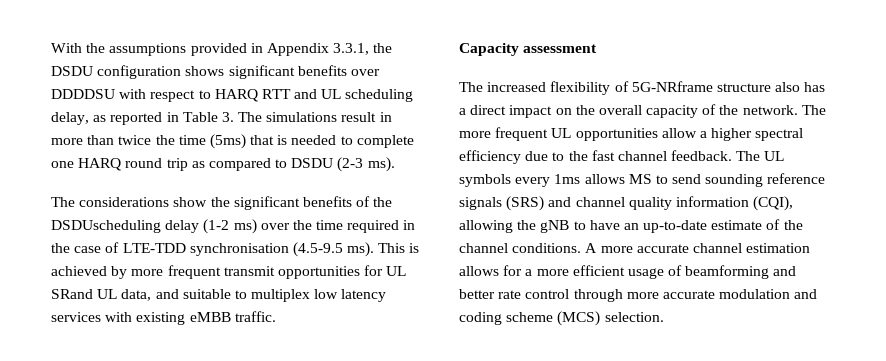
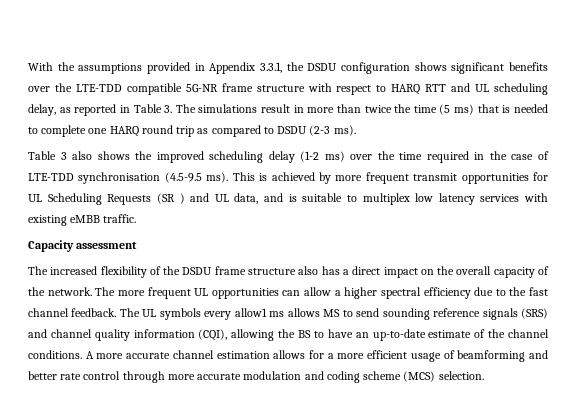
[51,89,115,99] DDDDSU -> [54,83,305,95] the LTE-TDD compatible 5G-NR frame structure
[209,134,246,149] (5ms) -> [439,104,475,115] (5 ms)
[51,196,393,210] [51,220,161,233] The considerations show the significant benefits of the DSDUscheduling -> [28,151,264,163] Table 3 also shows the improved scheduling
[51,289,93,299] SRand -> [47,193,210,205] Scheduling Requests (SR ) and
(179, 294) none -> [288,194,297,202] is
[631,81,713,92] 5G-NRframe -> [163,266,246,275] the DSDU frame
(658, 134) none -> [282,290,301,296] can
[554,174,581,184] 1ms -> [234,308,285,317] allow1 ms
[540,220,570,233] gNB -> [298,330,312,338] BS

